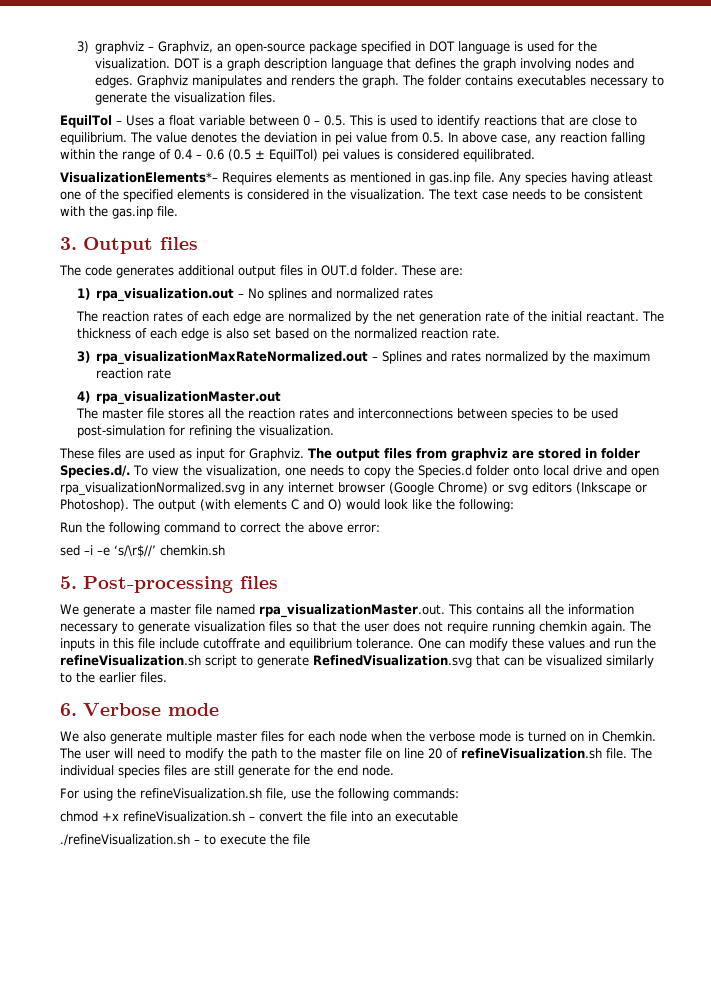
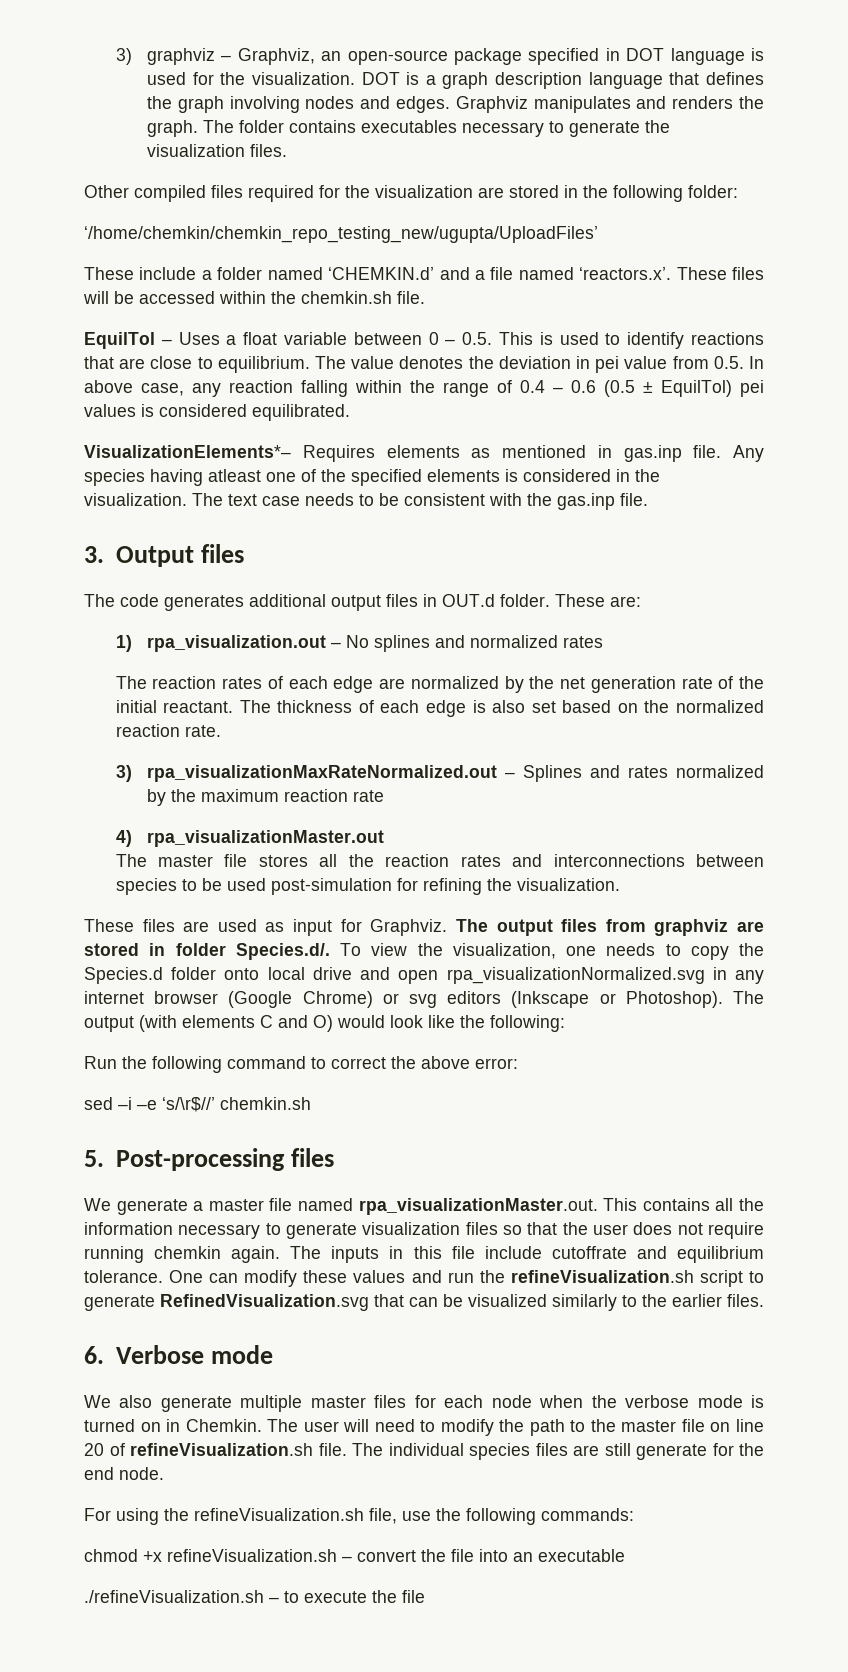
(276, 97) none -> [84,185,738,202] [84,226,598,243] [84,267,764,280] [83,291,425,304] // Other compiled files required for the visualization are stored in the following folder: // ‘/home/chemkin/chemkin_repo_testing_new/ugupta/UploadFiles’ // These include a folder named ‘CHEMKIN.d’ and a file named ‘reactors.x’. These files will be accessed within the chemkin.sh file.

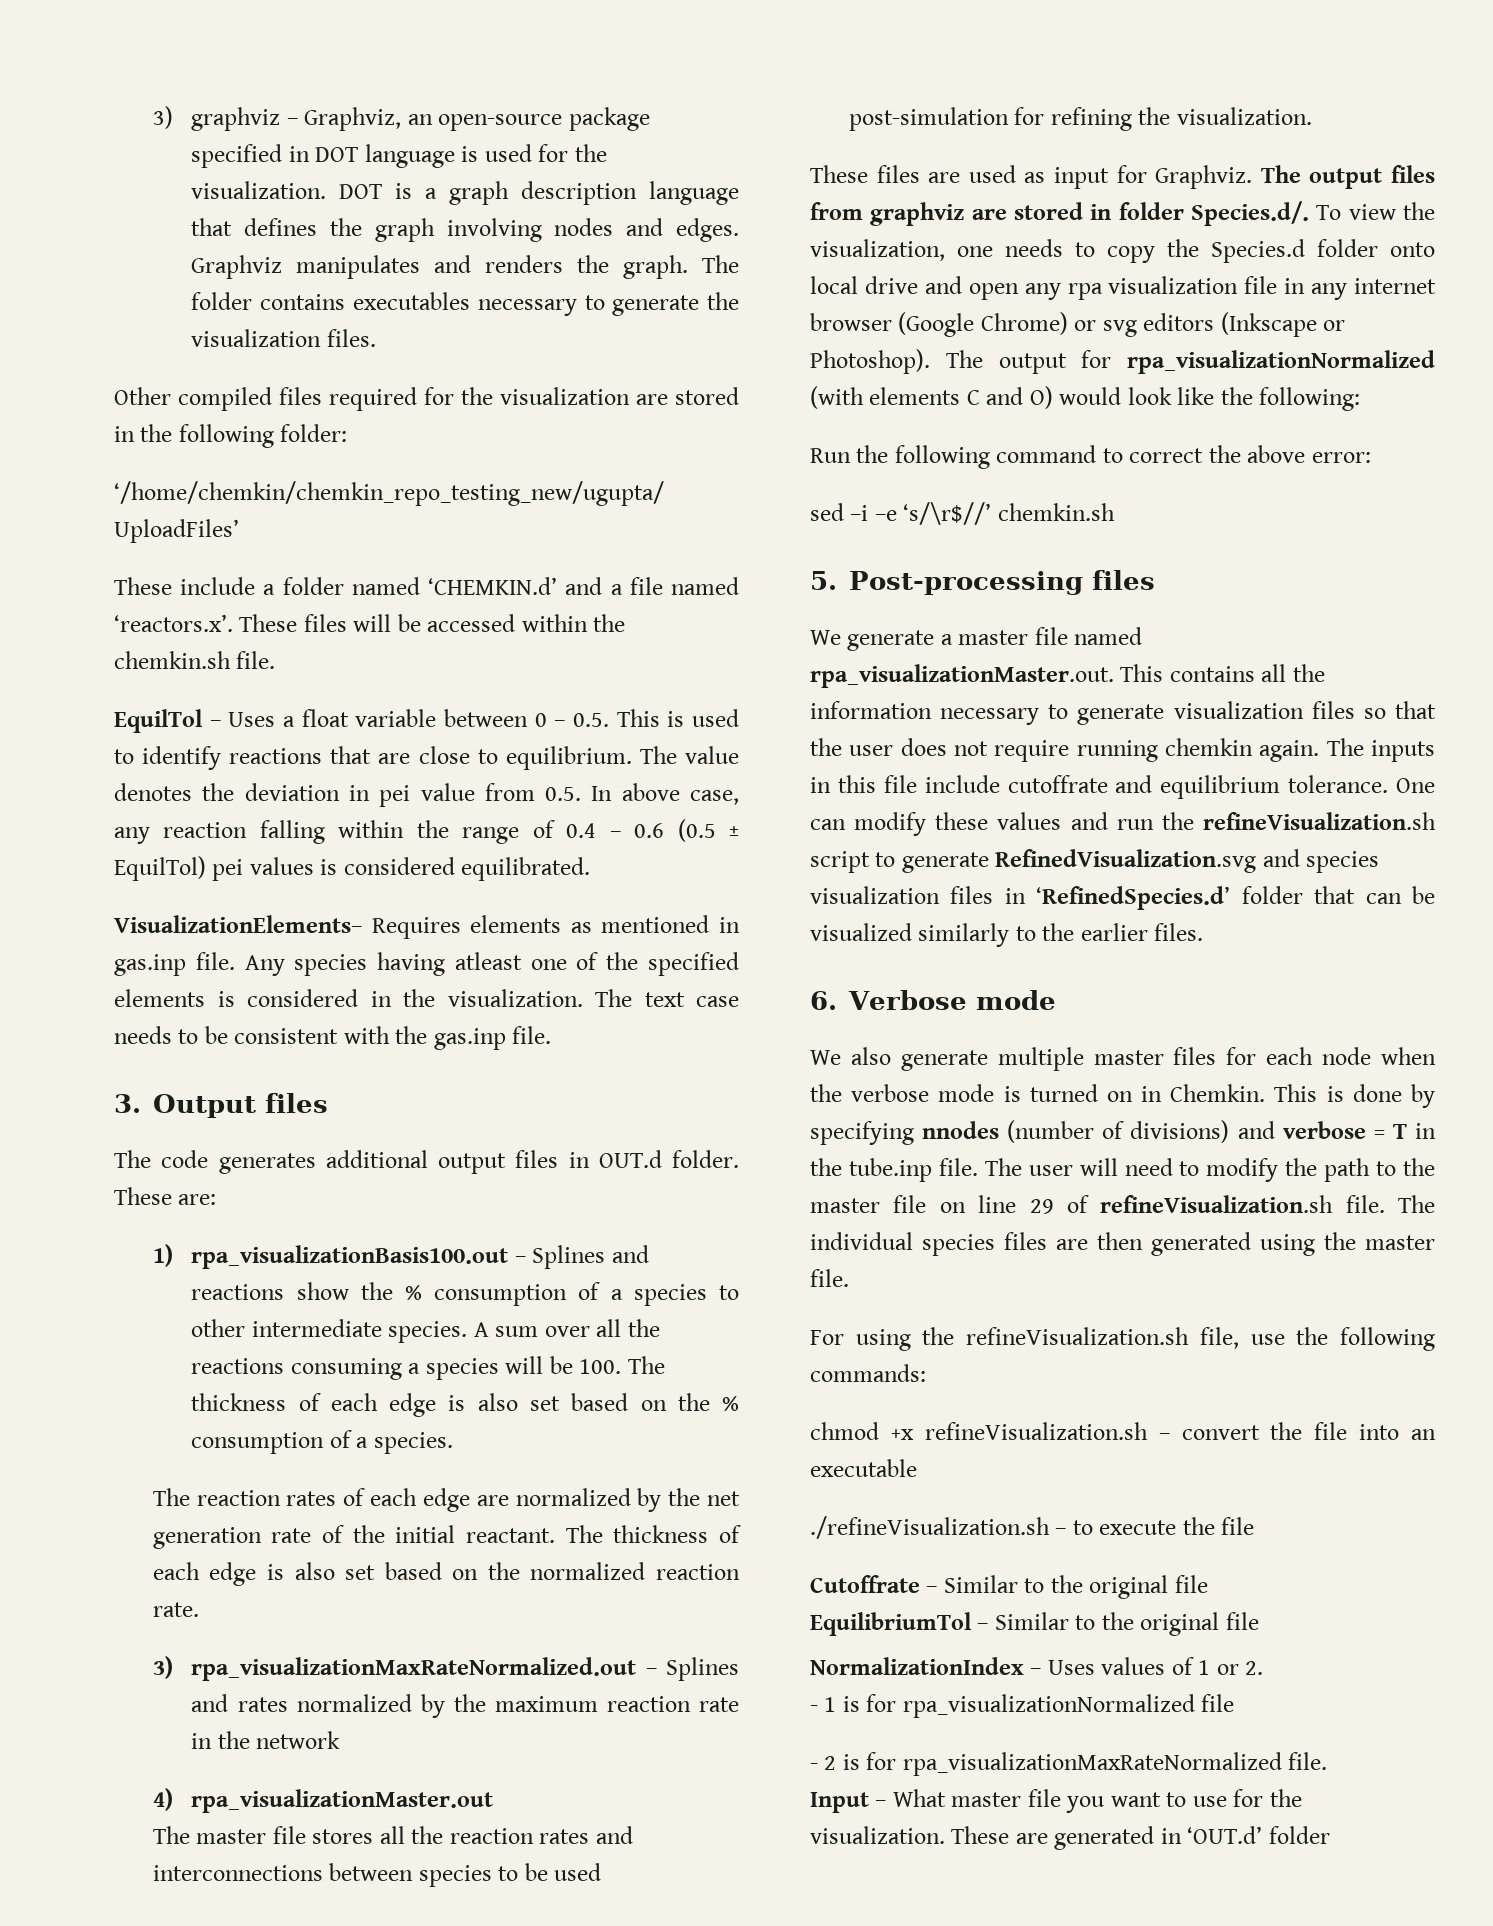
[84,445,291,458] VisualizationElements*– -> [114,915,362,933] VisualizationElements–
[147,635,604,652] rpa_visualization.out – No splines and normalized rates -> [191,1245,649,1269] [191,1282,739,1306] [191,1319,660,1343] [191,1356,665,1380] [191,1393,739,1417] [191,1430,453,1454] rpa_visualizationBasis100.out – Splines and reactions show the % consumption of a species to other intermediate species. A sum over all the reactions consuming a species will be 100. The thickness of each edge is also set based on the % consumption of a species.
(385, 796) none -> [191,1731,341,1749] in the network
[446,967,705,984] rpa_visualizationNormalized.svg -> [1024,276,1278,300] any rpa visualization file
(134, 1024) none -> [1081,350,1435,374] for rpa_visualizationNormalized
(369, 1302) none -> [1262,849,1380,873] [810,886,1303,910] and species visualization files in ‘RefinedSpecies.d’ folder
(262, 1425) none -> [1274,1084,1435,1108] [810,1120,1436,1145] [810,1158,978,1182] This is done by specifying nnodes (number of divisions) and verbose = T in the tube.inp file.
[84,1443,104,1456] 20 -> [1029,1199,1054,1214] 29
[604,1443,764,1460] [84,1467,164,1480] still generate for the end node. -> [1097,1232,1435,1256] [810,1269,849,1287] then generated using the master file.
(425, 1596) none -> [810,1575,1208,1599] [810,1612,1259,1636] [810,1657,1264,1675] [810,1694,1235,1718] [810,1752,1328,1776] [810,1789,1302,1813] [810,1826,1330,1850] // Cutoffrate – Similar to the original file // EquilibriumTol – Similar to the original file // NormalizationIndex – Uses values of 1 or 2. // - 1 is for rpa_visualizationNormalized file // - 2 is for rpa_visualizationMaxRateNormalized file. // Input – What master file you want to use for the visualization. These are generated in ‘OUT.d’ folder

